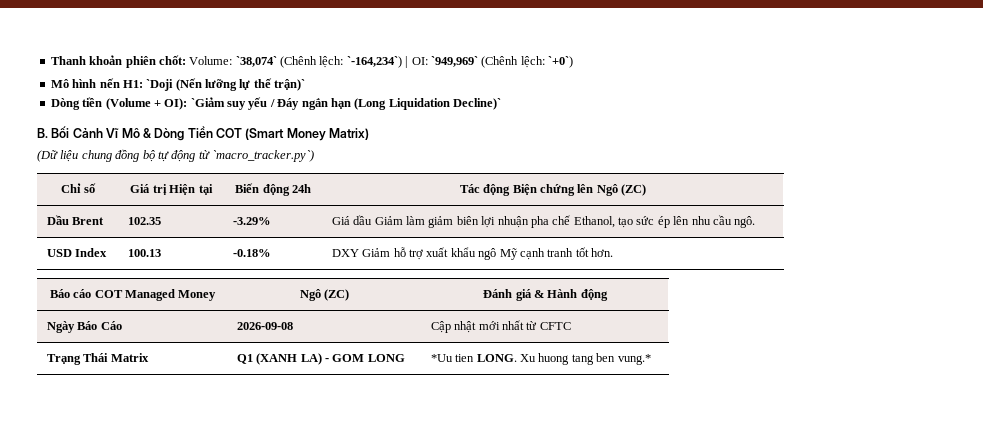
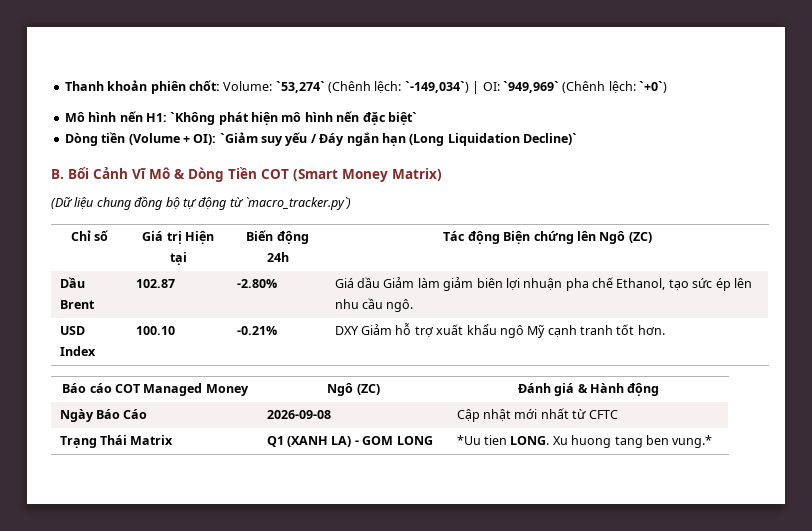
[235,56,402,68] `38,074` (Chênh lệch: `-164,234`) -> [275,81,469,93] `53,274` (Chênh lệch: `-149,034`)
[146,78,306,91] `Doji (Nến lưỡng lự thế trận)` -> [170,111,417,125] `Không phát hiện mô hình nến đặc biệt`
[127,217,161,225] [232,217,271,225] 102.35 | -3.29% -> [135,279,175,288] [236,279,277,288] 102.87 | -2.80%
[127,249,161,257] [232,249,271,257] 100.13 | -0.18% -> [135,326,175,335] [236,326,277,335] 100.10 | -0.21%

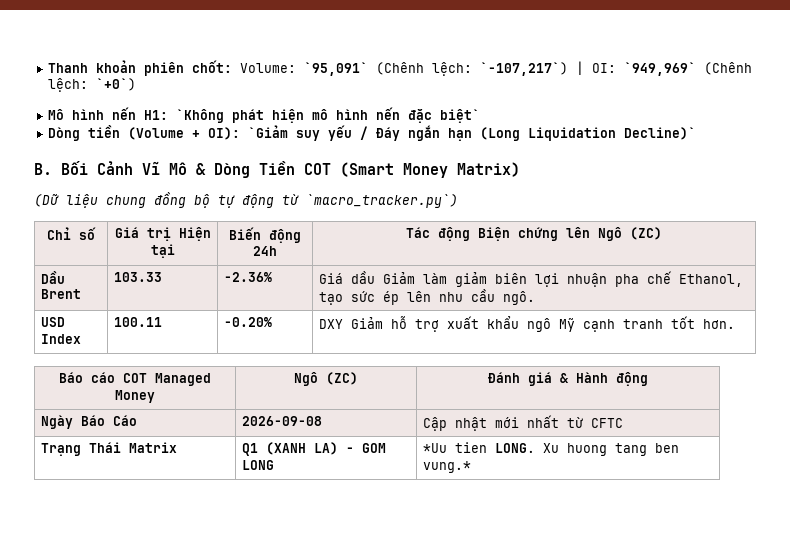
[275,81,469,93] `53,274` (Chênh lệch: `-149,034`) -> [304,62,569,76] `95,091` (Chênh lệch: `-107,217`)
[135,279,175,288] [236,279,277,288] 102.87 | -2.80% -> [114,272,163,282] [224,272,273,282] 103.33 | -2.36%
[135,326,175,335] [236,326,277,335] 100.10 | -0.21% -> [114,317,163,327] [224,317,273,327] 100.11 | -0.20%

